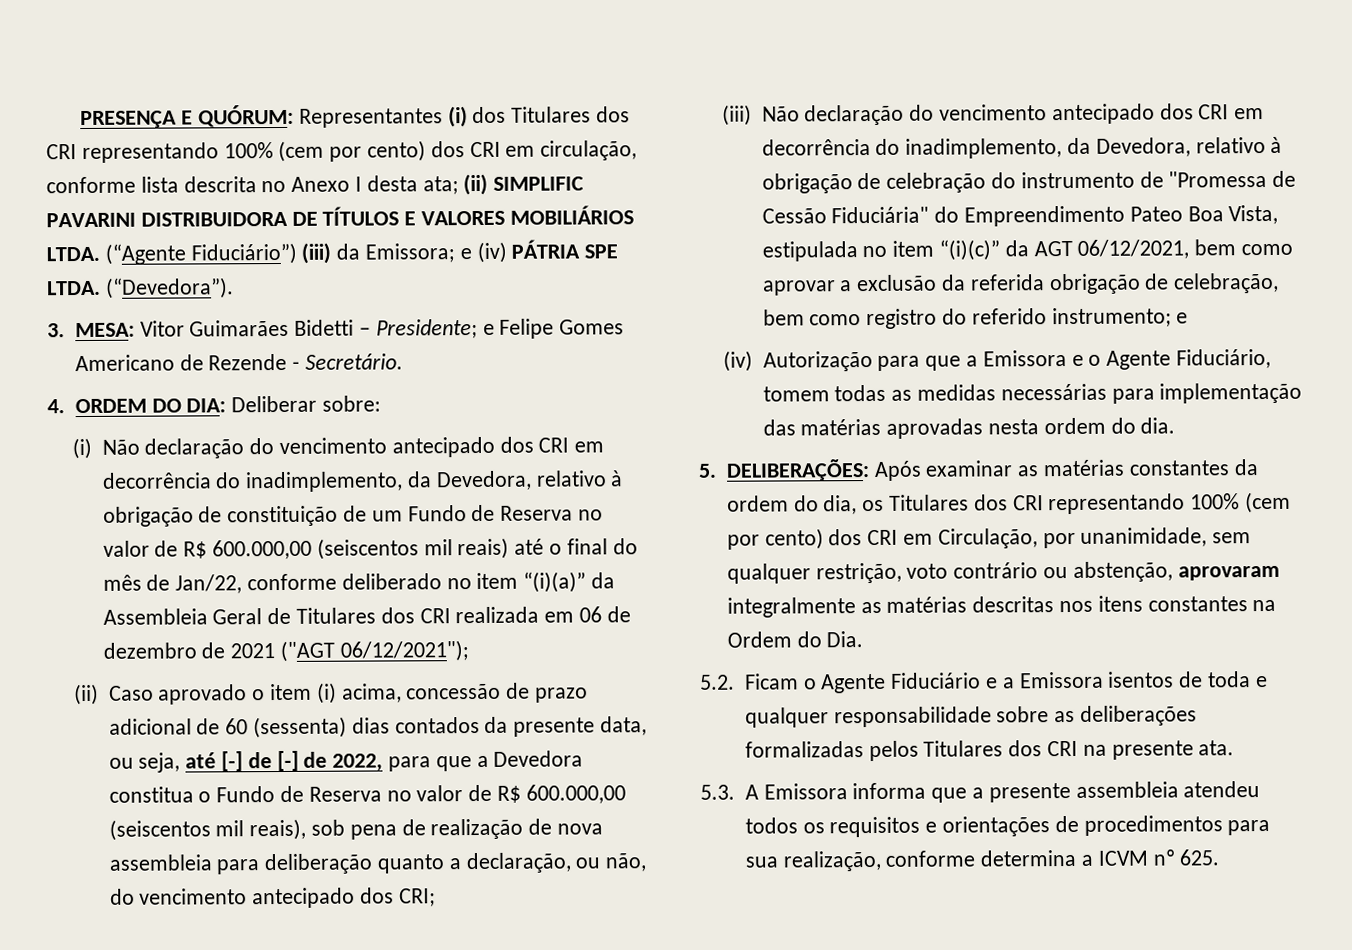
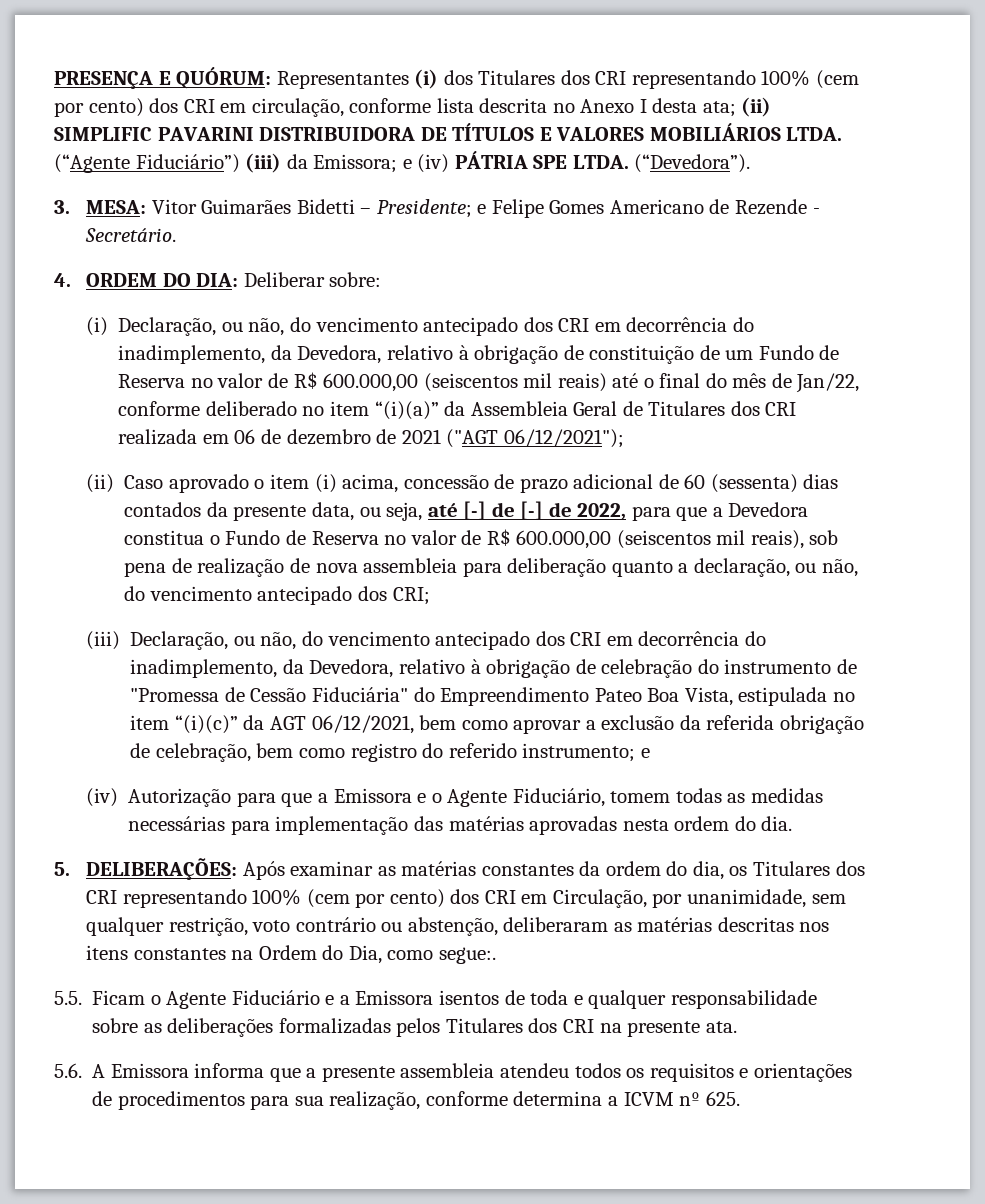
[101,438,245,459] Não declaração -> [118,317,285,336] Declaração, ou não,
[761,104,905,126] Não declaração -> [130,631,297,650] Declaração, ou não,
[1177,565,1280,581] [726,597,856,618] aprovaram integralmente -> [503,917,609,932] deliberaram
[826,631,864,648] [700,674,735,690] Dia. // 5.2. -> [348,945,496,964] [54,991,82,1005] Dia, como segue:. // 5.5.
[700,784,735,800] 5.3. -> [54,1063,82,1078] 5.6.

